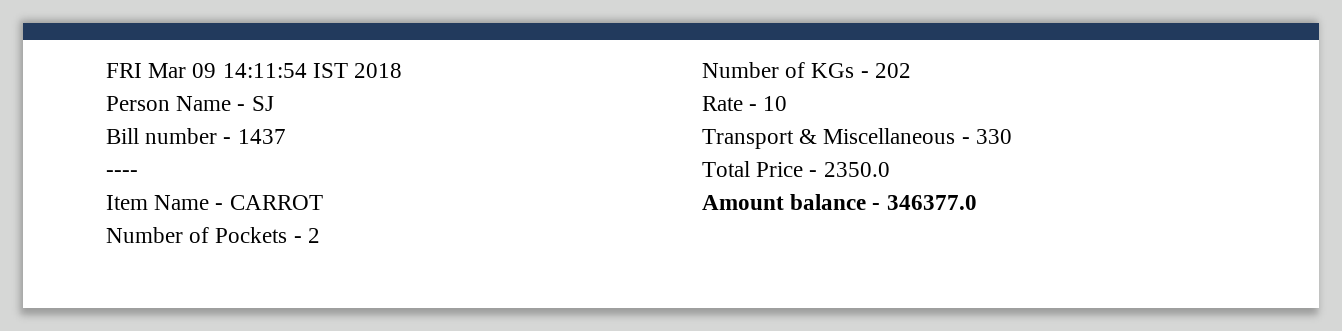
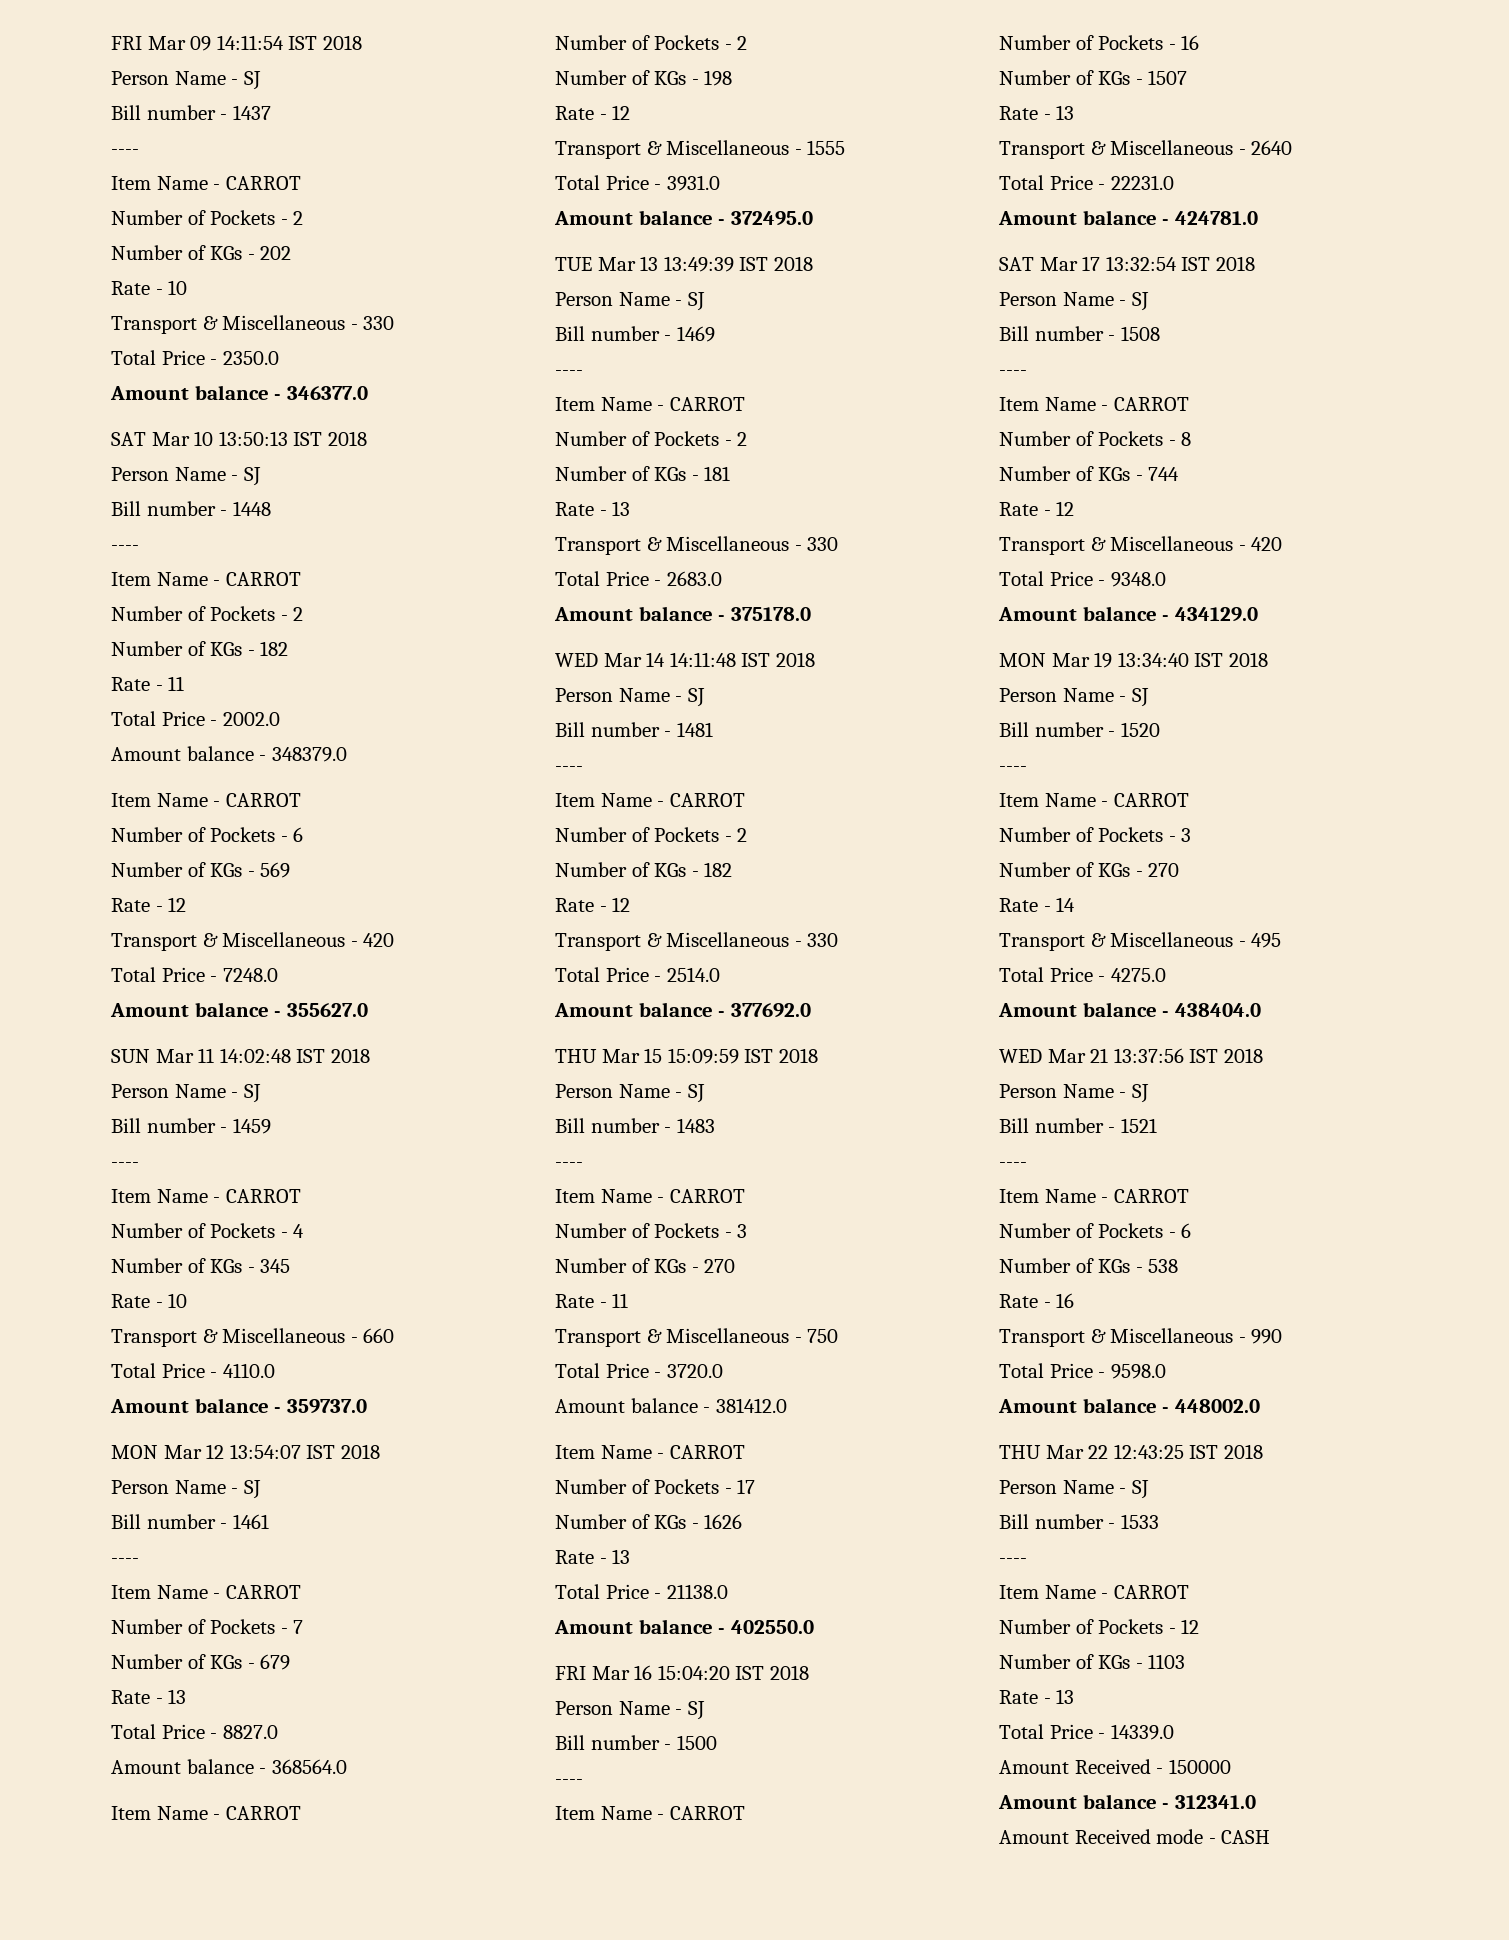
(977, 202) none -> [111,431,367,446] [111,467,261,486] [111,501,271,516] [111,545,139,551] [111,572,301,586] [111,606,304,621] [111,641,289,656] [111,676,185,691] [111,711,280,726] [111,746,347,762] [111,793,301,807] [111,827,304,842] [111,862,291,878] [111,897,187,912] [111,932,395,951] [111,967,278,982] [110,1002,368,1017] [111,1048,370,1063] [111,1084,261,1103] [111,1118,271,1134] [111,1162,139,1168] [111,1189,301,1203] [111,1223,305,1238] [111,1258,291,1273] [111,1293,188,1308] [111,1328,395,1347] [111,1363,275,1378] [110,1398,367,1414] [111,1444,380,1459] [111,1480,261,1499] [111,1514,269,1529] [111,1558,139,1564] [111,1585,301,1599] [111,1619,304,1634] [111,1654,291,1670] [111,1689,187,1704] [111,1724,278,1739] [111,1759,347,1774] [111,1806,301,1820] [555,35,748,50] [555,70,733,86] [555,105,631,120] [555,140,846,159] [555,175,720,191] [554,210,813,226] [555,256,813,272] [555,292,705,311] [555,326,715,342] [555,370,583,376] [555,397,745,411] [555,431,748,446] [555,466,731,481] [555,501,631,516] [555,536,839,555] [555,571,722,586] [554,606,811,621] [555,652,815,667] [555,688,705,707] [555,722,713,737] [555,766,583,772] [555,793,745,807] [555,827,748,842] [555,862,733,877] [555,897,631,912] [555,932,839,951] [555,967,720,982] [554,1002,811,1018] [555,1048,818,1064] [555,1084,705,1103] [555,1118,715,1133] [555,1162,583,1168] [555,1189,745,1203] [555,1223,748,1238] [555,1258,736,1273] [555,1293,629,1308] [555,1328,839,1347] [555,1363,723,1378] [555,1398,787,1413] [555,1445,745,1459] [555,1479,756,1494] [555,1514,743,1529] [555,1549,631,1564] [555,1584,728,1599] [554,1619,814,1634] [555,1665,809,1680] [555,1701,705,1720] [555,1735,717,1750] [555,1779,583,1785] [555,1806,745,1820] [999,35,1200,50] [999,70,1188,85] [999,105,1075,120] [999,140,1293,159] [999,175,1174,190] [998,210,1258,225] [999,256,1255,271] [999,292,1149,311] [999,326,1160,341] [999,370,1027,376] [999,397,1189,411] [999,431,1192,446] [999,466,1180,481] [999,501,1075,516] [999,536,1283,555] [999,571,1166,587] [998,606,1258,622] [999,652,1268,668] [999,688,1149,707] [999,722,1160,737] [999,766,1027,772] [999,793,1189,807] [999,827,1192,842] [999,862,1180,877] [999,897,1076,912] [999,932,1282,951] [999,967,1166,982] [998,1002,1261,1017] [999,1048,1263,1063] [999,1084,1149,1103] [999,1118,1157,1133] [999,1162,1027,1168] [999,1189,1189,1203] [999,1223,1192,1238] [999,1258,1179,1273] [999,1293,1075,1308] [999,1328,1283,1347] [999,1363,1166,1379] [998,1398,1260,1413] [999,1444,1263,1459] [999,1480,1149,1499] [999,1514,1159,1529] [999,1558,1027,1564] [999,1585,1189,1599] [999,1619,1200,1634] [999,1654,1186,1669] [999,1689,1075,1704] [999,1724,1174,1740] [999,1759,1231,1774] [998,1794,1256,1809] [999,1829,1271,1844] // SAT Mar 10 13:50:13 IST 2018 // Person Name - SJ // Bill number - 1448 // ---- // Item Name - CARROT // Number of Pockets - 2 // Number of KGs - 182 // Rate - 11 // Total Price - 2002.0 // Amount balance - 348379.0 // Item Name - CARROT // Number of Pockets - 6 // Number of KGs - 569 // Rate - 12 // Transport & Miscellaneous - 420 // Total Price - 7248.0 // Amount balance - 355627.0 // SUN Mar 11 14:02:48 IST 2018 // Person Name - SJ // Bill number - 1459 // ---- // Item Name - CARROT // Number of Pockets - 4 // Number of KGs - 345 // Rate - 10 // Transport & Miscellaneous - 660 // Total Price - 4110.0 // Amount balance - 359737.0 // MON Mar 12 13:54:07 IST 2018 // Person Name - SJ // Bill number - 1461 // ---- // Item Name - CARROT // Number of Pockets - 7 // Number of KGs - 679 // Rate - 13 // Total Price - 8827.0 // Amount balance - 368564.0 // Item Name - CARROT // Number of Pockets - 2 // Number of KGs - 198 // Rate - 12 // Transport & Miscellaneous - 1555 // Total Price - 3931.0 // Amount balance - 372495.0 // TUE Mar 13 13:49:39 IST 2018 // Person Name - SJ // Bill number - 1469 // ---- // Item Name - CARROT // Number of Pockets - 2 // Number of KGs - 181 // Rate - 13 // Transport & Miscellaneous - 330 // Total Price - 2683.0 // Amount balance - 375178.0 // WED Mar 14 14:11:48 IST 2018 // Person Name - SJ // Bill number - 1481 // ---- // Item Name - CARROT // Number of Pockets - 2 // Number of KGs - 182 // Rate - 12 // Transport & Miscellaneous - 330 // Total Price - 2514.0 // Amount balance - 377692.0 // THU Mar 15 15:09:59 IST 2018 // Person Name - SJ // Bill number - 1483 // ---- // Item Name - CARROT // Number of Pockets - 3 // Number of KGs - 270 // Rate - 11 // Transport & Miscellaneous - 750 // Total Price - 3720.0 // Amount balance - 381412.0 // Item Name - CARROT // Number of Pockets - 17 // Number of KGs - 1626 // Rate - 13 // Total Price - 21138.0 // Amount balance - 402550.0 // FRI Mar 16 15:04:20 IST 2018 // Person Name - SJ // Bill number - 1500 // ---- // Item Name - CARROT // Number of Pockets - 16 // Number of KGs - 1507 // Rate - 13 // Transport & Miscellaneous - 2640 // Total Price - 22231.0 // Amount balance - 424781.0 // SAT Mar 17 13:32:54 IST 2018 // Person Name - SJ // Bill number - 1508 // ---- // Item Name - CARROT // Number of Pockets - 8 // Number of KGs - 744 // Rate - 12 // Transport & Miscellaneous - 420 // Total Price - 9348.0 // Amount balance - 434129.0 // MON Mar 19 13:34:40 IST 2018 // Person Name - SJ // Bill number - 1520 // ---- // Item Name - CARROT // Number of Pockets - 3 // Number of KGs - 270 // Rate - 14 // Transport & Miscellaneous - 495 // Total Price - 4275.0 // Amount balance - 438404.0 // WED Mar 21 13:37:56 IST 2018 // Person Name - SJ // Bill number - 1521 // ---- // Item Name - CARROT // Number of Pockets - 6 // Number of KGs - 538 // Rate - 16 // Transport & Miscellaneous - 990 // Total Price - 9598.0 // Amount balance - 448002.0 // THU Mar 22 12:43:25 IST 2018 // Person Name - SJ // Bill number - 1533 // ---- // Item Name - CARROT // Number of Pockets - 12 // Number of KGs - 1103 // Rate - 13 // Total Price - 14339.0 // Amount Received - 150000 // Amount balance - 312341.0 // Amount Received mode - CASH

